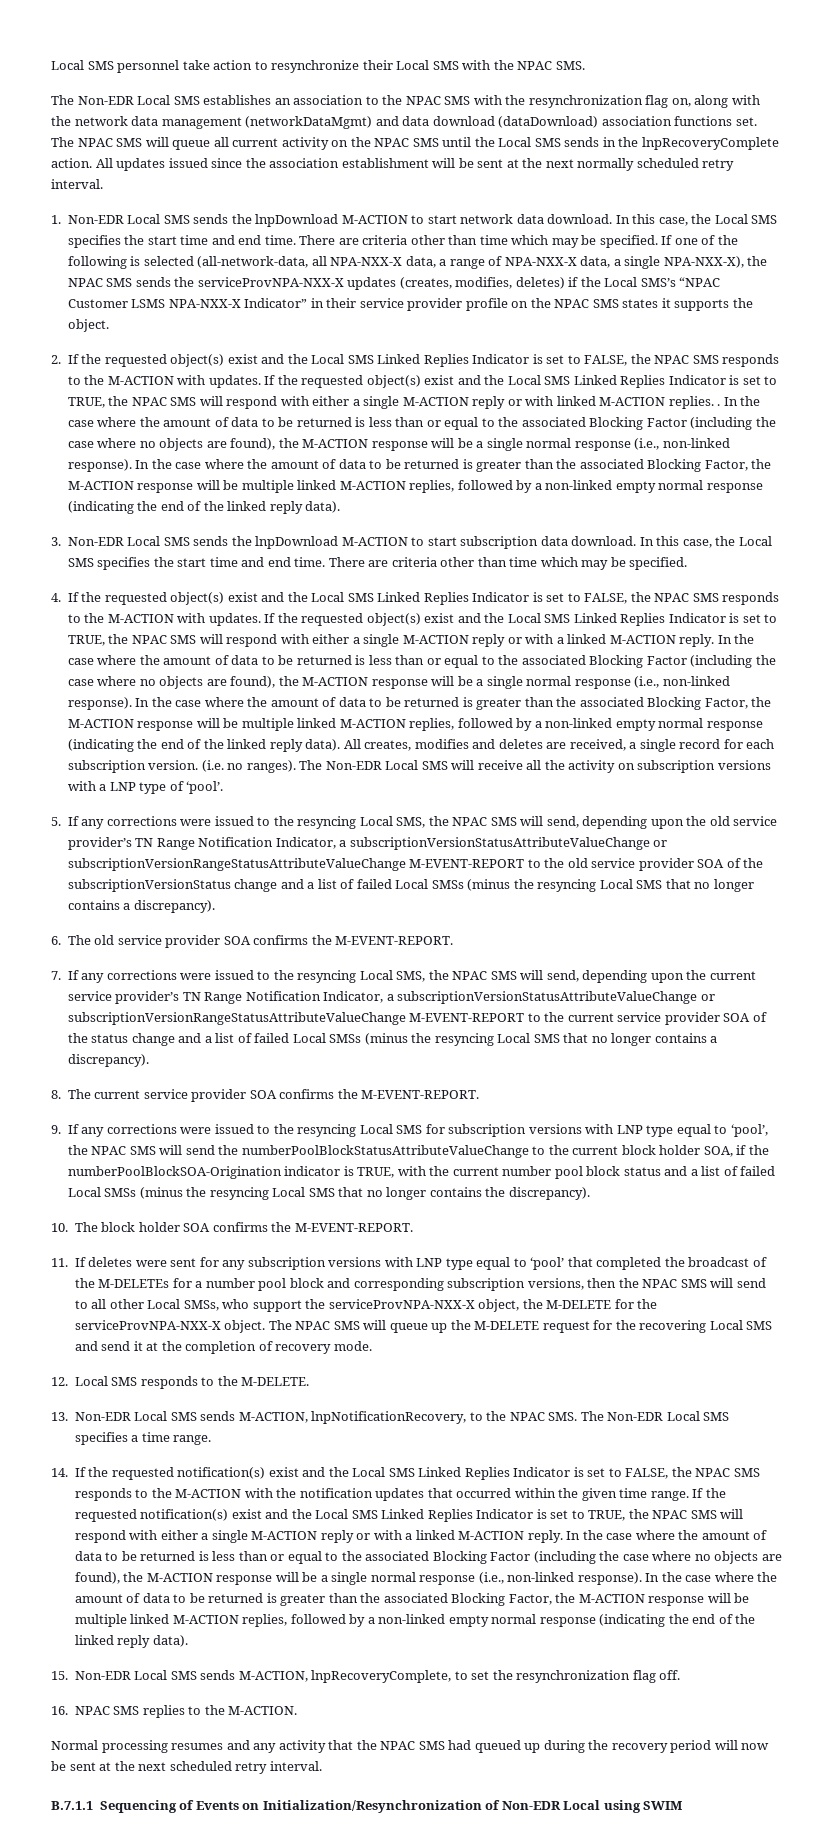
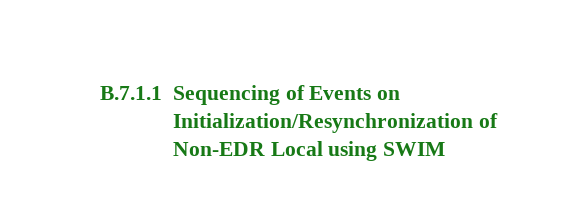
[51,60,585,73] [51,95,760,108] [51,116,757,129] [51,137,779,150] [51,158,735,171] [51,179,103,189] [51,214,778,227] [67,235,738,248] [67,256,768,269] [67,277,721,290] [67,298,753,311] [67,319,109,332] [51,354,780,367] [67,375,778,388] [67,396,761,409] [67,417,776,430] [67,438,730,451] [67,459,772,472] [67,480,763,493] [67,501,341,514] [51,536,772,549] [67,557,688,570] [51,592,780,605] [67,613,778,626] [67,634,755,647] [67,655,776,668] [67,676,730,689] [67,697,772,710] [67,718,763,731] [67,739,775,752] [67,760,771,773] [67,781,224,794] [51,816,778,829] [67,837,668,850] [67,858,764,871] [67,879,754,892] [67,900,215,913] [51,935,454,948] [51,970,756,983] [67,991,715,1004] [67,1012,767,1025] [67,1033,718,1046] [67,1054,149,1067] [51,1089,480,1102] [51,1124,768,1137] [67,1145,769,1158] [67,1166,776,1179] [67,1187,590,1200] [51,1222,413,1232] [51,1257,767,1270] [74,1278,766,1291] [74,1299,658,1312] [74,1320,773,1333] [74,1341,372,1354] [51,1376,310,1389] [51,1411,730,1424] [74,1432,212,1445] [51,1467,760,1480] [74,1488,726,1501] [74,1509,744,1522] [74,1530,768,1543] [74,1551,782,1564] [74,1572,778,1585] [74,1593,750,1606] [74,1614,756,1627] [74,1635,188,1648] [51,1670,681,1683] [51,1705,298,1718] [51,1740,770,1753] [51,1761,322,1774] Local SMS personnel take action to resynchronize their Local SMS with the NPAC SMS. // The Non-EDR Local SMS establishes an association to the NPAC SMS with the resynchronization flag on, along with the network data management (networkDataMgmt) and data download (dataDownload) association functions set. The NPAC SMS will queue all current activity on the NPAC SMS until the Local SMS sends in the lnpRecoveryComplete action. All updates issued since the association establishment will be sent at the next normally scheduled retry interval. // 1. Non-EDR Local SMS sends the lnpDownload M-ACTION to start network data download. In this case, the Local SMS specifies the start time and end time. There are criteria other than time which may be specified. If one of the following is selected (all-network-data, all NPA-NXX-X data, a range of NPA-NXX-X data, a single NPA-NXX-X), the NPAC SMS sends the serviceProvNPA-NXX-X updates (creates, modifies, deletes) if the Local SMS’s “NPAC Customer LSMS NPA-NXX-X Indicator” in their service provider profile on the NPAC SMS states it supports the object. // 2. If the requested object(s) exist and the Local SMS Linked Replies Indicator is set to FALSE, the NPAC SMS responds to the M-ACTION with updates. If the requested object(s) exist and the Local SMS Linked Replies Indicator is set to TRUE, the NPAC SMS will respond with either a single M-ACTION reply or with linked M-ACTION replies. . In the case where the amount of data to be returned is less than or equal to the associated Blocking Factor (including the case where no objects are found), the M-ACTION response will be a single normal response (i.e., non-linked response). In the case where the amount of data to be returned is greater than the associated Blocking Factor, the M-ACTION response will be multiple linked M-ACTION replies, followed by a non-linked empty normal response (indicating the end of the linked reply data). // 3. Non-EDR Local SMS sends the lnpDownload M-ACTION to start subscription data download. In this case, the Local SMS specifies the start time and end time. There are criteria other than time which may be specified. // 4. If the requested object(s) exist and the Local SMS Linked Replies Indicator is set to FALSE, the NPAC SMS responds to the M-ACTION with updates. If the requested object(s) exist and the Local SMS Linked Replies Indicator is set to TRUE, the NPAC SMS will respond with either a single M-ACTION reply or with a linked M-ACTION reply. In the case where the amount of data to be returned is less than or equal to the associated Blocking Factor (including the case where no objects are found), the M-ACTION response will be a single normal response (i.e., non-linked response). In the case where the amount of data to be returned is greater than the associated Blocking Factor, the M-ACTION response will be multiple linked M-ACTION replies, followed by a non-linked empty normal response (indicating the end of the linked reply data). All creates, modifies and deletes are received, a single record for each subscription version. (i.e. no ranges). The Non-EDR Local SMS will receive all the activity on subscription versions with a LNP type of ‘pool’. // 5. If any corrections were issued to the resyncing Local SMS, the NPAC SMS will send, depending upon the old service provider’s TN Range Notification Indicator, a subscriptionVersionStatusAttributeValueChange or subscriptionVersionRangeStatusAttributeValueChange M-EVENT-REPORT to the old service provider SOA of the subscriptionVersionStatus change and a list of failed Local SMSs (minus the resyncing Local SMS that no longer contains a discrepancy). // 6. The old service provider SOA confirms the M-EVENT-REPORT. // 7. If any corrections were issued to the resyncing Local SMS, the NPAC SMS will send, depending upon the current service provider’s TN Range Notification Indicator, a subscriptionVersionStatusAttributeValueChange or subscriptionVersionRangeStatusAttributeValueChange M-EVENT-REPORT to the current service provider SOA of the status change and a list of failed Local SMSs (minus the resyncing Local SMS that no longer contains a discrepancy). // 8. The current service provider SOA confirms the M-EVENT-REPORT. // 9. If any corrections were issued to the resyncing Local SMS for subscription versions with LNP type equal to ‘pool’, the NPAC SMS will send the numberPoolBlockStatusAttributeValueChange to the current block holder SOA, if the numberPoolBlockSOA-Origination indicator is TRUE, with the current number pool block status and a list of failed Local SMSs (minus the resyncing Local SMS that no longer contains the discrepancy). // 10. The block holder SOA confirms the M-EVENT-REPORT. // 11. If deletes were sent for any subscription versions with LNP type equal to ‘pool’ that completed the broadcast of the M-DELETEs for a number pool block and corresponding subscription versions, then the NPAC SMS will send to all other Local SMSs, who support the serviceProvNPA-NXX-X object, the M-DELETE for the serviceProvNPA-NXX-X object. The NPAC SMS will queue up the M-DELETE request for the recovering Local SMS and send it at the completion of recovery mode. // 12. Local SMS responds to the M-DELETE. // 13. Non-EDR Local SMS sends M-ACTION, lnpNotificationRecovery, to the NPAC SMS. The Non-EDR Local SMS specifies a time range. // 14. If the requested notification(s) exist and the Local SMS Linked Replies Indicator is set to FALSE, the NPAC SMS responds to the M-ACTION with the notification updates that occurred within the given time range. If the requested notification(s) exist and the Local SMS Linked Replies Indicator is set to TRUE, the NPAC SMS will respond with either a single M-ACTION reply or with a linked M-ACTION reply. In the case where the amount of data to be returned is less than or equal to the associated Blocking Factor (including the case where no objects are found), the M-ACTION response will be a single normal response (i.e., non-linked response). In the case where the amount of data to be returned is greater than the associated Blocking Factor, the M-ACTION response will be multiple linked M-ACTION replies, followed by a non-linked empty normal response (indicating the end of the linked reply data). // 15. Non-EDR Local SMS sends M-ACTION, lnpRecoveryComplete, to set the resynchronization flag off. // 16. NPAC SMS replies to the M-ACTION. // Normal processing resumes and any activity that the NPAC SMS had queued up during the recovery period will now be sent at the next scheduled retry interval. // -> (100, 93) none

